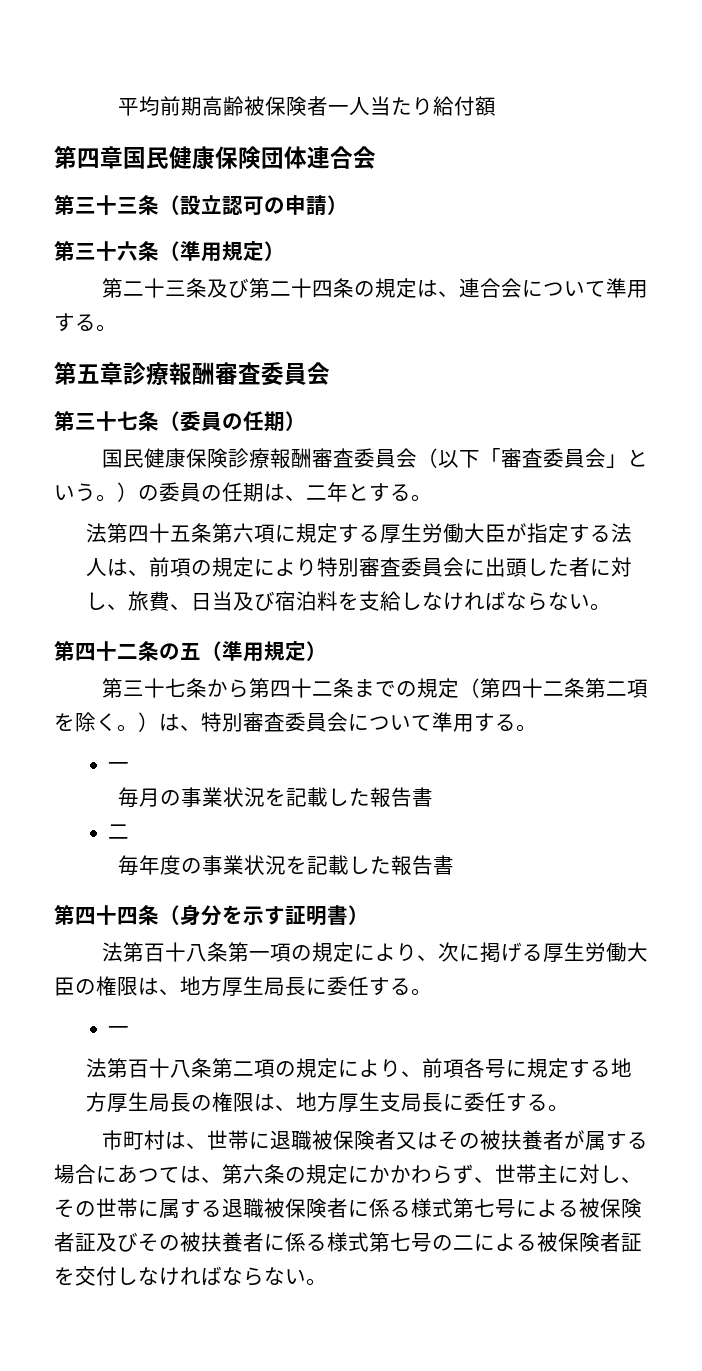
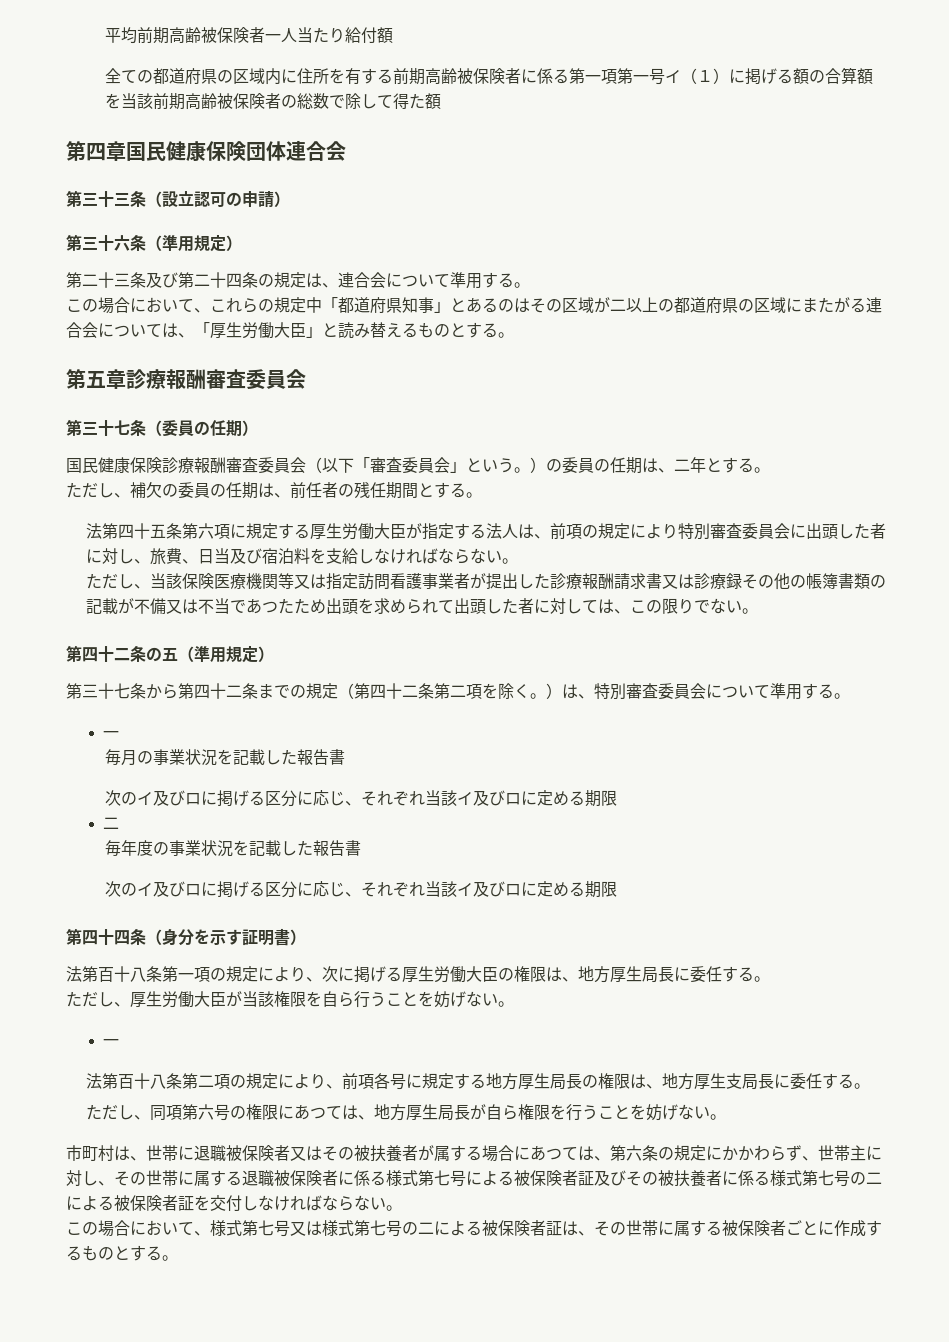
(496, 106) none -> [105,67,874,85] [105,93,442,110] // 全ての都道府県の区域内に住所を有する前期高齢被保険者に係る第一項第一号イ（１）に掲げる額の合算額を当該前期高齢被保険者の総数で除して得た額
(117, 328) none -> [66,297,882,314] [66,322,514,339] // この場合において、これらの規定中「都道府県知事」とあるのはその区域が二以上の都道府県の区域にまたがる連合会については、「厚生労働大臣」と読み替えるものとする。
(432, 498) none -> [66,482,482,499] // ただし、補欠の委員の任期は、前任者の残任期間とする。
(611, 607) none -> [85,573,886,590] [85,598,758,614] // ただし、当該保険医療機関等又は指定訪問看護事業者が提出した診療報酬請求書又は診療録その他の帳簿書類の記載が不備又は不当であつたため出頭を求められて出頭した者に対しては、この限りでない。
(433, 797) none -> [105,790,618,807] // 次のイ及びロに掲げる区分に応じ、それぞれ当該イ及びロに定める期限
(454, 865) none -> [105,881,618,898] // 次のイ及びロに掲げる区分に応じ、それぞれ当該イ及びロに定める期限
(432, 992) none -> [66,991,514,1008] // ただし、厚生労働大臣が当該権限を自ら行うことを妨げない。
(569, 1108) none -> [85,1104,726,1121] // ただし、同項第六号の権限にあつては、地方厚生局長が自ら権限を行うことを妨げない。
(327, 1282) none -> [66,1220,882,1237] [66,1245,178,1261] // この場合において、様式第七号又は様式第七号の二による被保険者証は、その世帯に属する被保険者ごとに作成するものとする。

